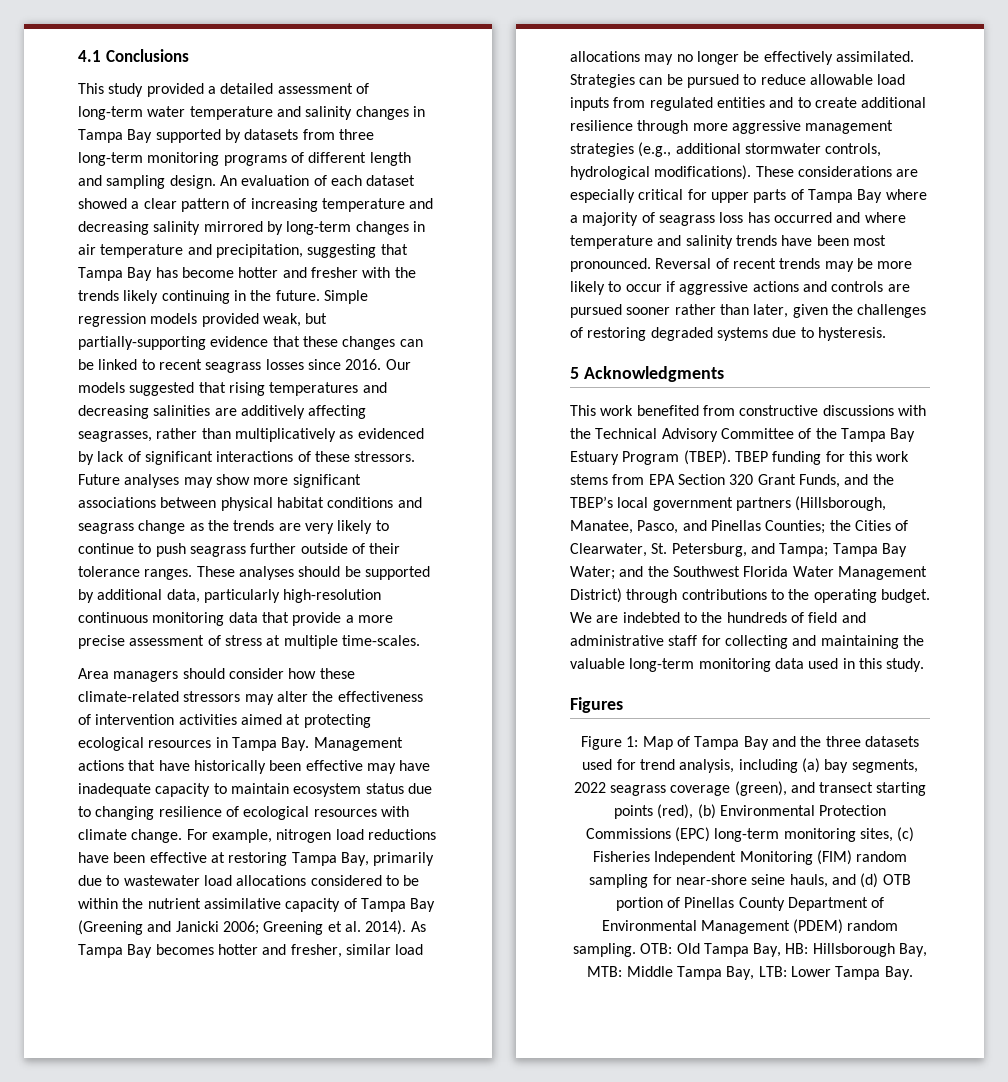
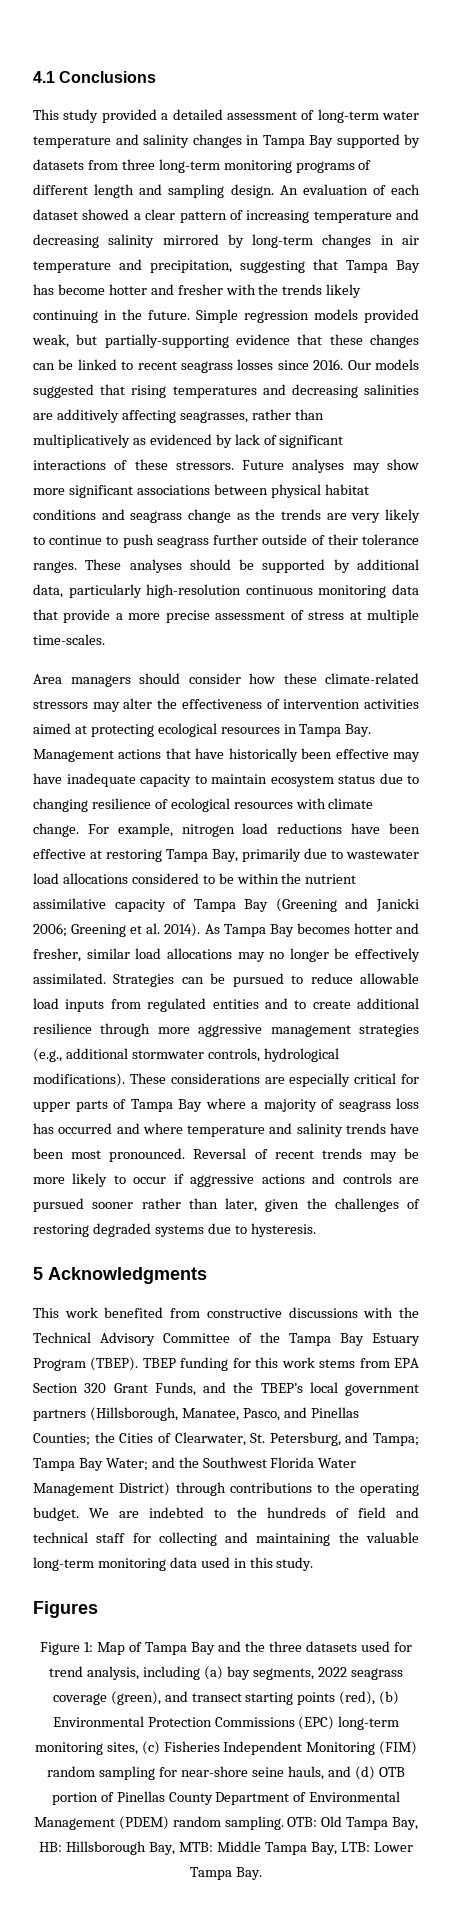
[570,635,664,646] administrative -> [33,1532,88,1543] technical

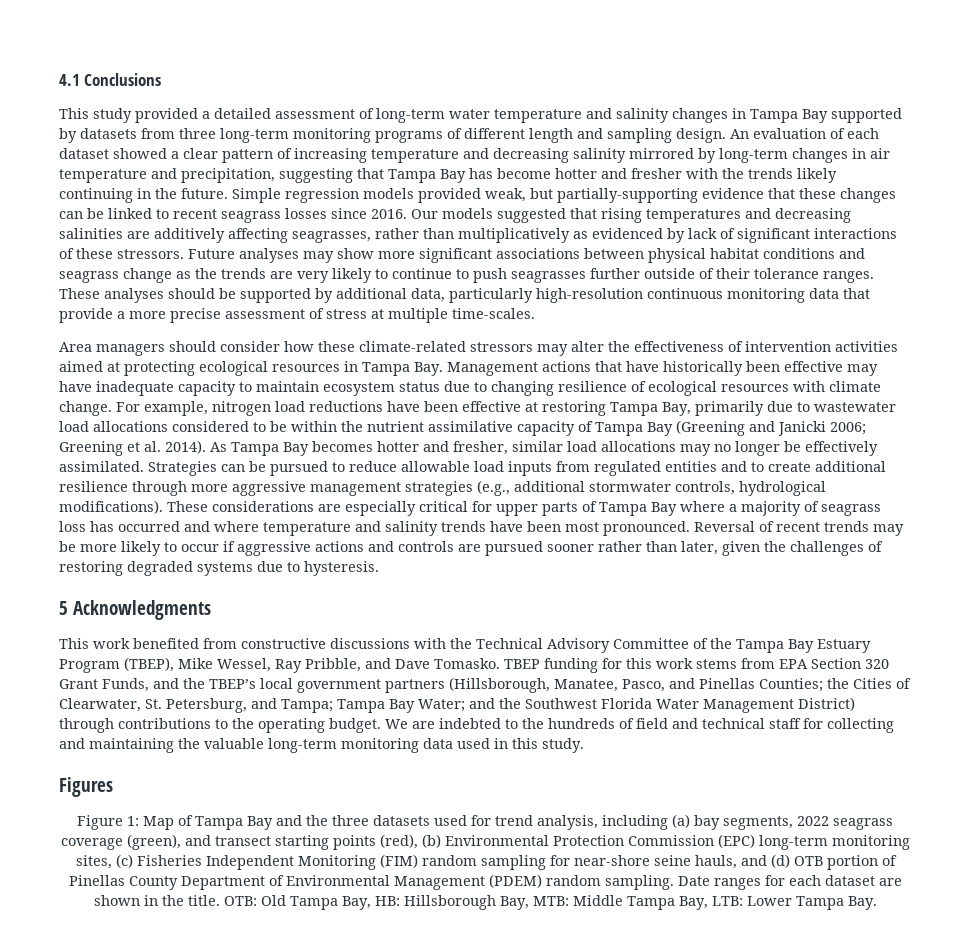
[156,536,209,548] seagrass -> [511,271,586,283] seagrasses
[90,1357,139,1371] (TBEP). -> [124,657,500,673] (TBEP), Mike Wessel, Ray Pribble, and Dave Tomasko.
[214,1717,295,1727] Commissions -> [627,835,714,846] Commission
(284, 1823) none -> [677,875,902,890] [93,895,220,906] Date ranges for each dataset are shown in the title.

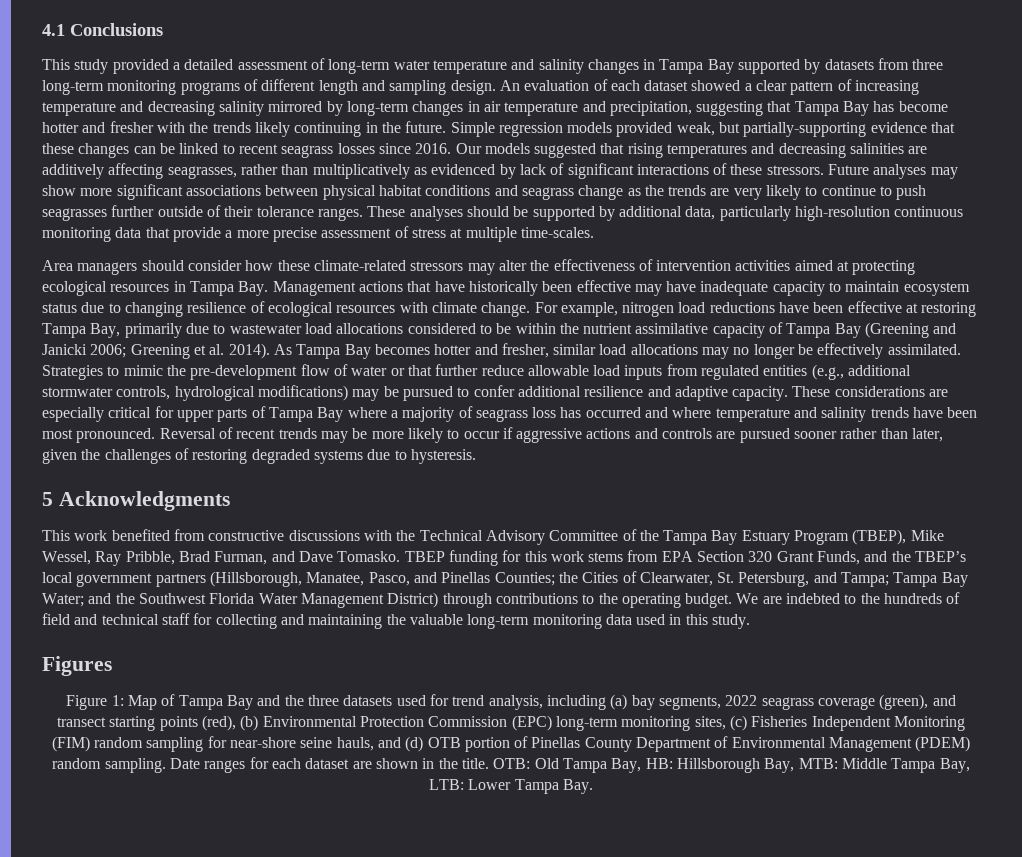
[221,461,345,476] can be pursued to -> [107,364,479,380] to mimic the pre-development flow of water or that further
[721,461,886,472] [59,481,473,496] and to create additional resilience through more aggressive management strategies -> (808, 370) none
[59,500,163,514] modifications). -> [257,385,789,401] modifications) may be pursued to confer additional resilience and adaptive capacity.
(361, 665) none -> [178,551,268,565] Brad Furman,

